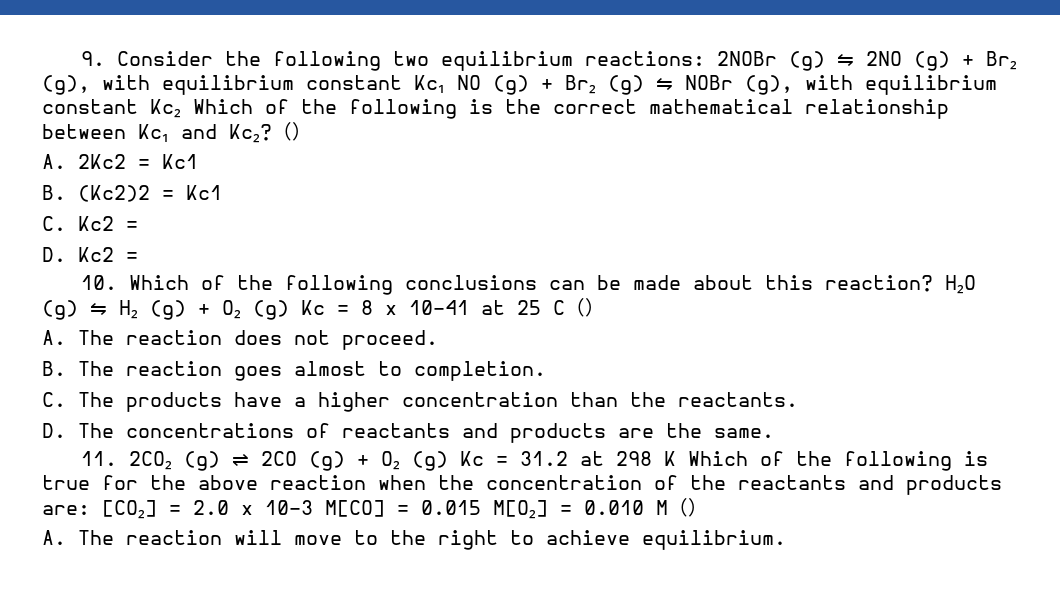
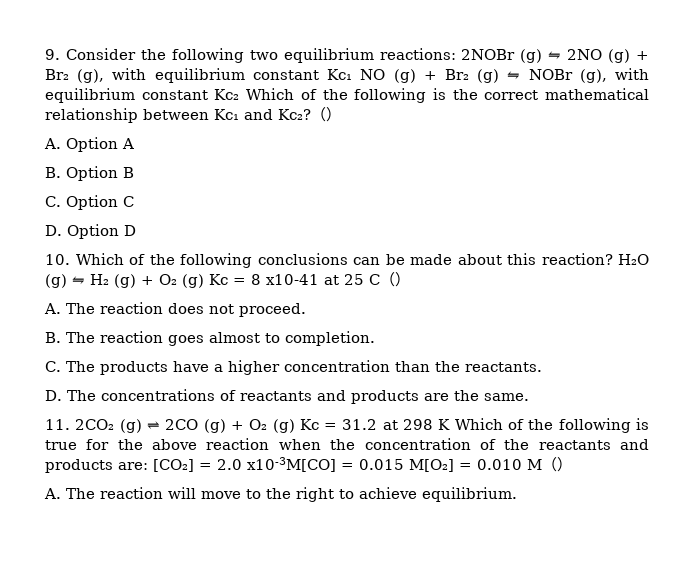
[78,154,198,169] [42,185,222,202] [42,216,138,231] [42,247,138,262] 2Kc2 = Kc1 // B. (Kc2)2 = Kc1 // C. Kc2 = // D. Kc2 = -> [66,137,134,152] [45,166,134,181] [45,195,134,210] [45,224,136,239] Option A // B. Option B // C. Option C // D. Option D
[385,300,469,315] x 10-41 -> [266,274,319,285] x10-41
[241,500,385,517] x 10-3 M[CO] -> [247,457,336,472] x10-3M[CO]

